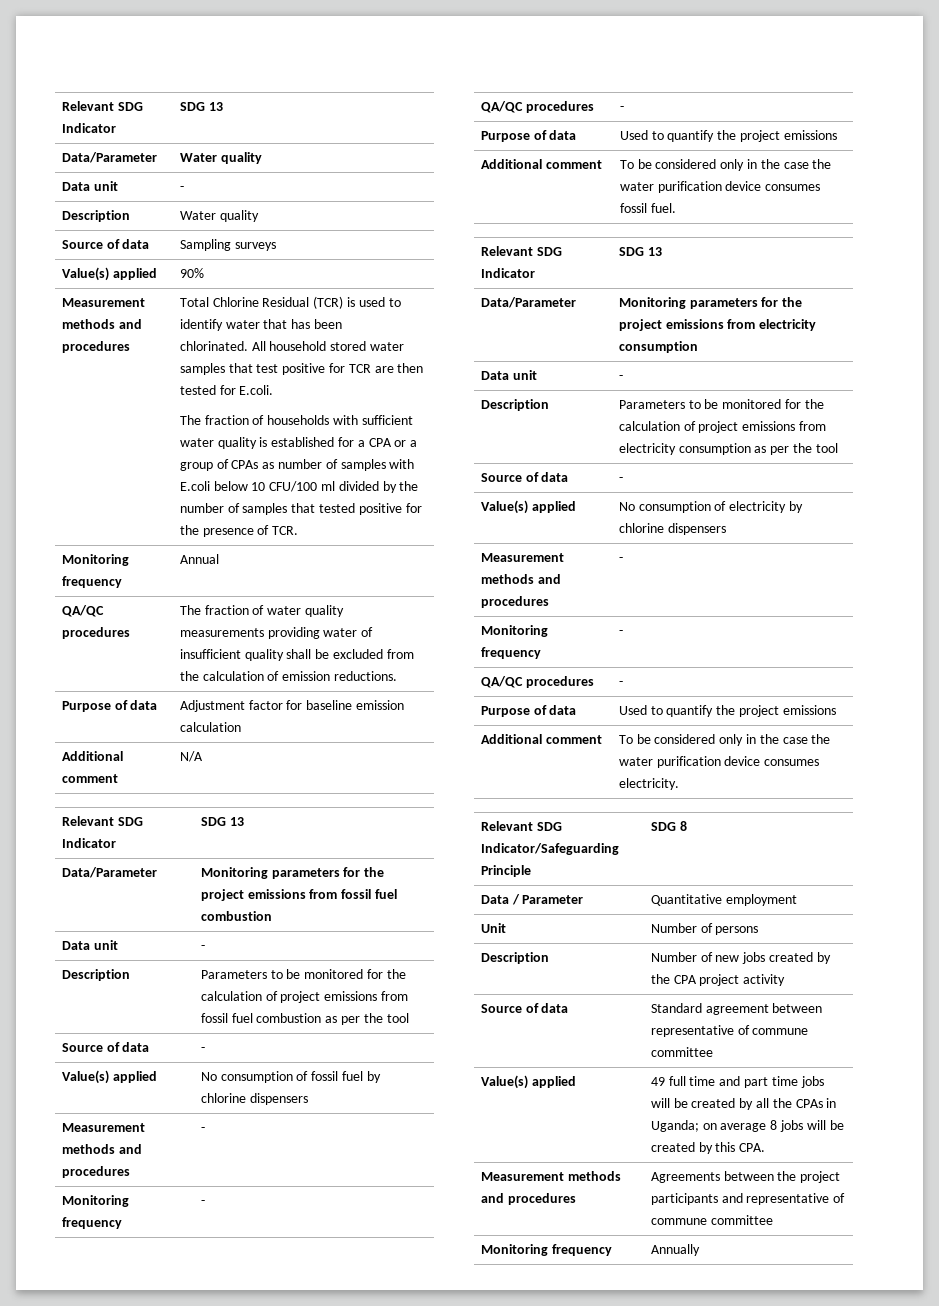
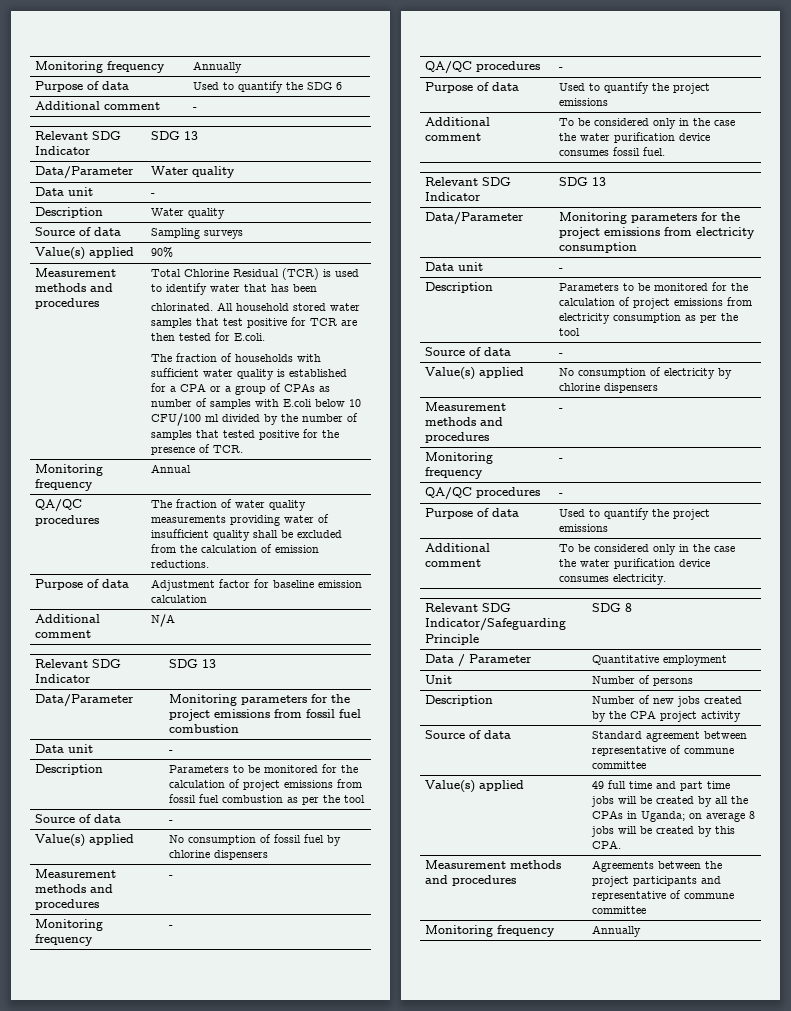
(61, 106) none -> [35,61,166,73] [193,61,243,73] [35,81,130,92] [193,81,343,93] [35,101,161,110] [193,107,198,110] Monitoring frequency | Annually // Purpose of data | Used to quantify the SDG 6 // Additional comment | - //

